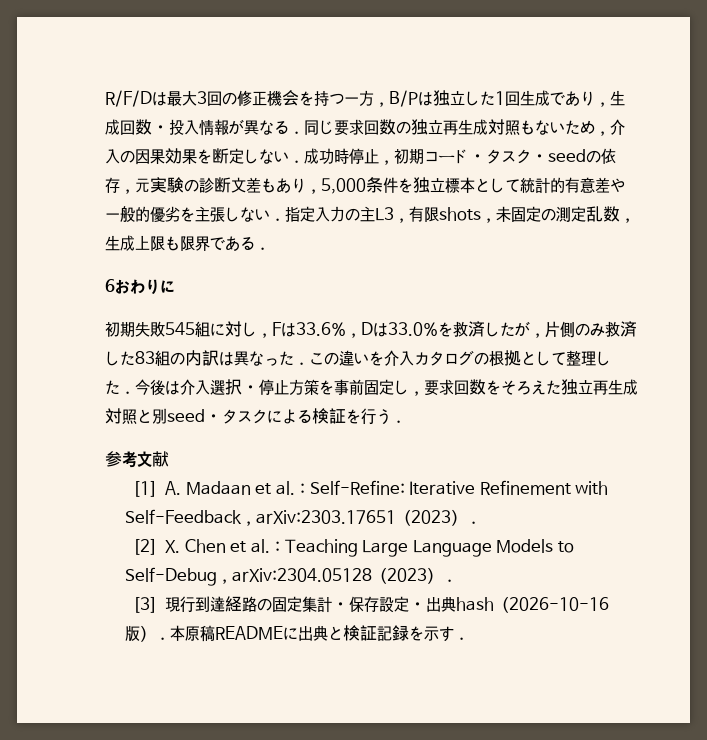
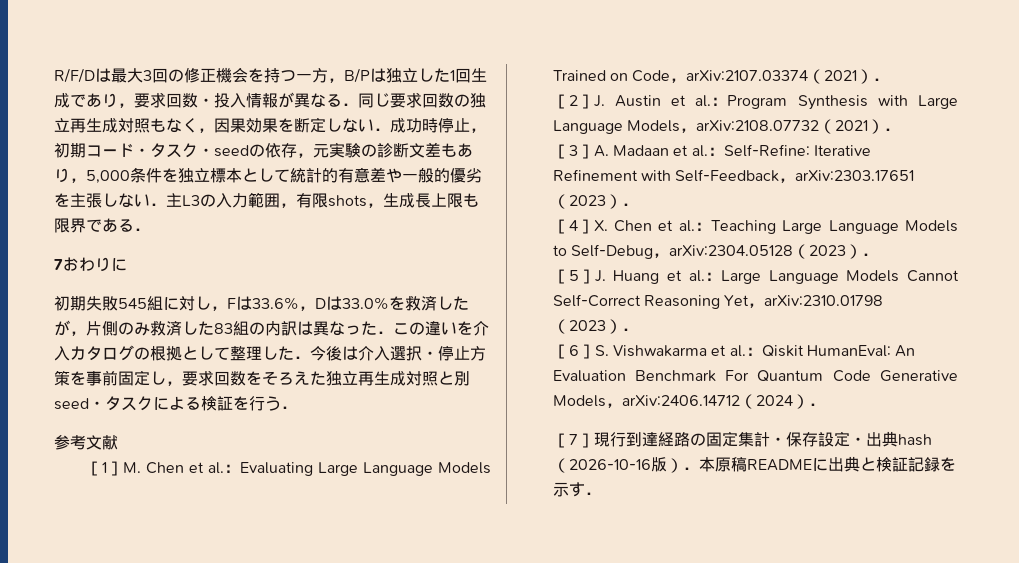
[610,90,625,106] [105,119,120,135] 生成 -> [134,92,166,108] 要求
[550,119,625,136] [105,149,135,164] いため，介入の -> [182,118,214,133] く，
[285,206,635,223] [105,235,135,251] 指定入力の主L3，有限shots，未固定の測定乱数，生成 -> [166,192,431,208] 主L3の入力範囲，有限shots，生成長
[105,279,115,292] 6 -> [54,259,63,270] 7
(165, 488) none -> [122,462,491,476] [552,69,890,84] [552,94,958,110] [552,119,900,134] [552,144,594,159] M. Chen et al.：Evaluating Large Language Models Trained on Code，arXiv:2107.03374（2021）． // ［2］J. Austin et al.：Program Synthesis with Large Language Models，arXiv:2108.07732（2021）． // ［3］
[139,539,150,552] 2 -> [568,220,578,231] 4
[139,597,150,610] 3 -> [568,269,959,284] [552,294,884,309] [552,319,638,334] [552,344,916,359] [552,370,959,382] [552,394,825,409] [552,433,578,448] 5］J. Huang et al.：Large Language Models Cannot Self-Correct Reasoning Yet，arXiv:2310.01798（2023）． // ［6］S. Vishwakarma et al.：Qiskit HumanEval: An Evaluation Benchmark For Quantum Code Generative Models，arXiv:2406.14712（2024）． // ［7

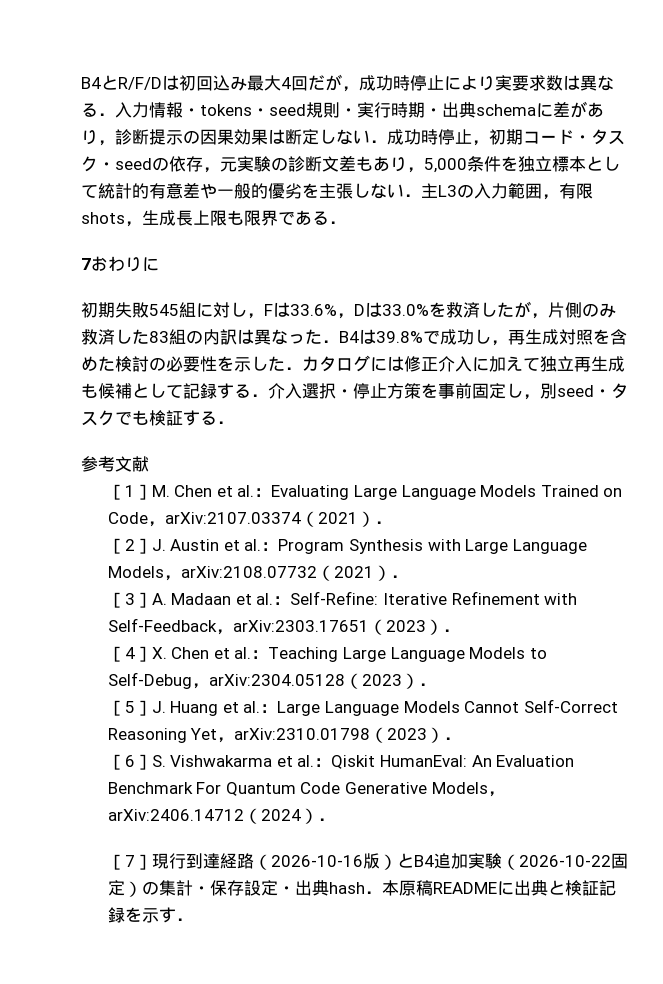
[54,67,487,83] [54,92,486,108] [54,118,214,133] R/F/Dは最大3回の修正機会を持つ一方，B/Pは独立した1回生成であり，要求回数・投入情報が異なる．同じ要求回数の独立再生成対照もなく， -> [81,74,614,92] [81,101,604,118] [81,129,200,146] B4とR/F/Dは初回込み最大4回だが，成功時停止により実要求数は異なる．入力情報・tokens・seed規則・実行時期・出典schemaに差があり，診断提示の
[278,118,294,132] を -> [268,129,285,144] は
[393,321,489,336] [54,345,358,361] この違いを介入カタログの根拠として整理した．今後は -> [339,329,627,346] [81,355,625,372] [81,383,268,399] B4は39.8%で成功し，再生成対照を含めた検討の必要性を示した．カタログには修正介入に加えて独立再生成も候補として記録する．
[182,370,470,386] [54,396,281,411] 要求回数をそろえた独立再生成対照と別seed・タスクによる検証を行う -> [540,383,628,399] [81,410,217,426] 別seed・タスクでも検証する
[689,431,738,447] の固定 -> [253,853,628,870] [107,880,159,897] （2026-10-16版）とB4追加実験（2026-10-22固定）の
[552,457,683,473] （2026-10-16版） -> (365, 888) none

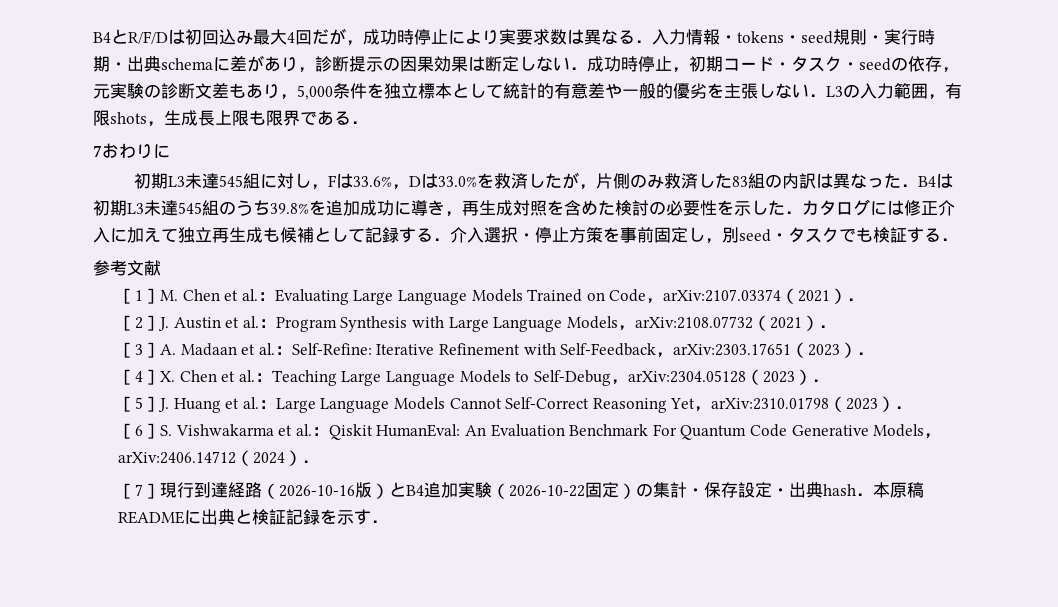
[421,183,438,198] 主 -> (826, 95) none
[115,302,149,318] 失敗 -> [167,173,219,189] L3未達
[376,329,491,345] 39.8%で成功し -> [93,200,445,216] 初期L3未達545組のうち39.8%を追加成功に導き

